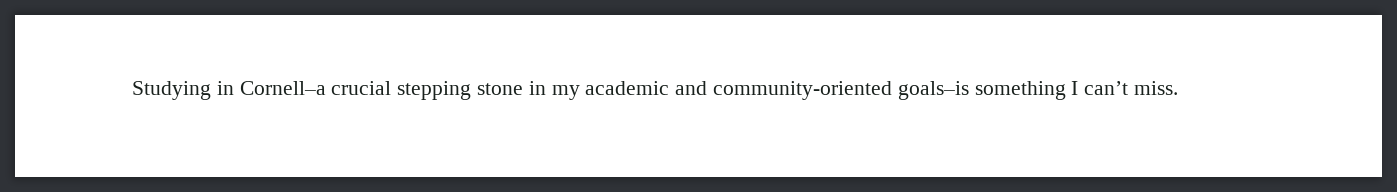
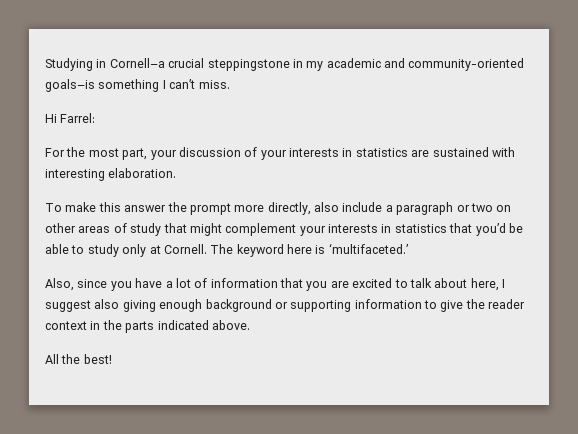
[397,81,524,100] stepping stone -> [207,59,290,71] steppingstone
(1179, 88) none -> [45,113,96,123] [45,147,515,160] [45,168,177,181] [45,202,512,215] [45,223,523,236] [45,243,408,257] [45,278,505,291] [45,299,526,312] [45,320,250,333] [45,354,112,364] // Hi Farrel: // For the most part, your discussion of your interests in statistics are sustained with interesting elaboration. // To make this answer the prompt more directly, also include a paragraph or two on other areas of study that might complement your interests in statistics that you’d be able to study only at Cornell. The keyword here is ‘multifaceted.’ // Also, since you have a lot of information that you are excited to talk about here, I suggest also giving enough background or supporting information to give the reader context in the parts indicated above. // All the best!

